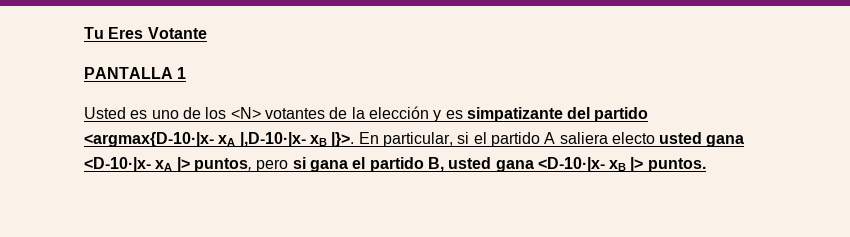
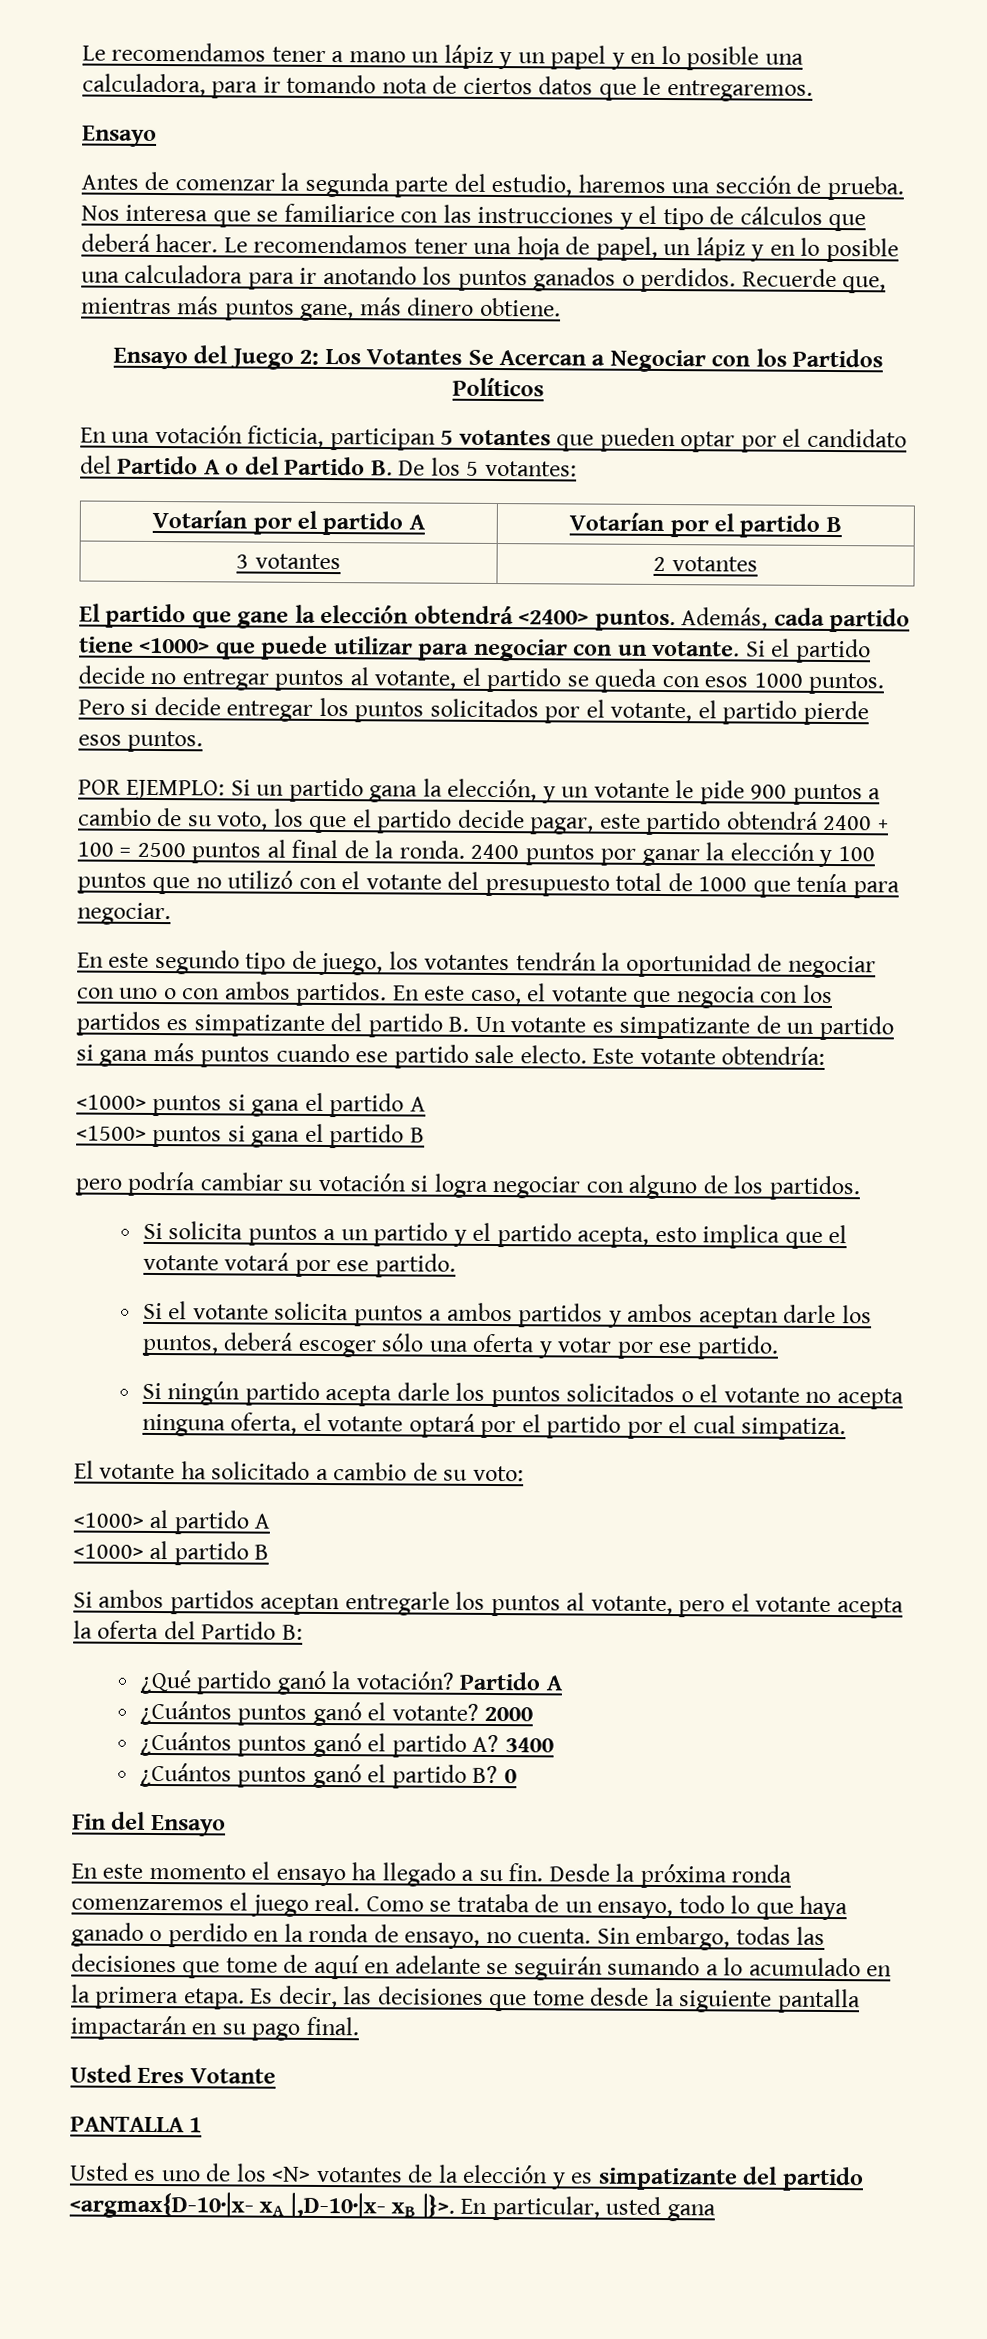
[84,27,104,39] Tu -> [82,42,804,71] [82,73,813,102] [82,125,157,147] [81,171,904,201] [81,203,867,232] [81,233,899,263] [81,264,887,294] [81,296,561,322] [112,345,884,373] [452,377,544,397] [80,424,907,453] [80,455,577,477] [152,509,426,536] [569,512,842,538] [236,553,341,570] [653,556,758,572] [79,603,911,633] [79,635,871,664] [78,665,885,695] [78,696,869,726] [78,730,204,753] [78,777,882,806] [78,807,889,836] [77,839,875,868] [77,870,900,899] [77,902,171,926] [77,949,876,979] [77,981,833,1009] [76,1011,894,1041] [76,1042,826,1069] [76,1092,426,1118] [76,1123,425,1149] [75,1171,860,1201] [142,1221,847,1249] [142,1252,456,1278] [142,1301,872,1329] [141,1332,779,1360] [141,1381,904,1410] [141,1412,847,1441] [74,1460,524,1482] [73,1509,271,1535] [73,1540,270,1566] [73,1589,904,1619] [73,1620,303,1640] [139,1669,563,1696] [139,1700,534,1727] [139,1731,554,1758] [139,1762,517,1789] [72,1811,226,1837] [71,1861,793,1889] [71,1892,849,1921] [71,1922,826,1951] [71,1953,893,1981] [71,1984,861,2014] [70,2015,359,2041] [70,2064,132,2083] Le recomendamos tener a mano un lápiz y un papel y en lo posible una calculadora, para ir tomando nota de ciertos datos que le entregaremos. // Ensayo // Antes de comenzar la segunda parte del estudio, haremos una sección de prueba. Nos interesa que se familiarice con las instrucciones y el tipo de cálculos que deberá hacer. Le recomendamos tener una hoja de papel, un lápiz y en lo posible una calculadora para ir anotando los puntos ganados o perdidos. Recuerde que, mientras más puntos gane, más dinero obtiene. // Ensayo del Juego 2: Los Votantes Se Acercan a Negociar con los Partidos Políticos // En una votación ficticia, participan 5 votantes que pueden optar por el candidato del Partido A o del Partido B. De los 5 votantes: // Votarían por el partido A | Votarían por el partido B // 3 votantes | 2 votantes // El partido que gane la elección obtendrá <2400> puntos. Además, cada partido tiene <1000> que puede utilizar para negociar con un votante. Si el partido decide no entregar puntos al votante, el partido se queda con esos 1000 puntos. Pero si decide entregar los puntos solicitados por el votante, el partido pierde esos puntos. // POR EJEMPLO: Si un partido gana la elección, y un votante le pide 900 puntos a cambio de su voto, los que el partido decide pagar, este partido obtendrá 2400 + 100 = 2500 puntos al final de la ronda. 2400 puntos por ganar la elección y 100 puntos que no utilizó con el votante del presupuesto total de 1000 que tenía para negociar. // En este segundo tipo de juego, los votantes tendrán la oportunidad de negociar con uno o con ambos partidos. En este caso, el votante que negocia con los partidos es simpatizante del partido B. Un votante es simpatizante de un partido si gana más puntos cuando ese partido sale electo. Este votante obtendría: // <1000> puntos si gana el partido A // <1500> puntos si gana el partido B // pero podría cambiar su votación si logra negociar con alguno de los partidos. // Si solicita puntos a un partido y el partido acepta, esto implica que el votante votará por ese partido. // Si el votante solicita puntos a ambos partidos y ambos aceptan darle los puntos, deberá escoger sólo una oferta y votar por ese partido. // Si ningún partido acepta darle los puntos solicitados o el votante no acepta ninguna oferta, el votante optará por el partido por el cual simpatiza. // El votante ha solicitado a cambio de su voto: // <1000> al partido A // <1000> al partido B // Si ambos partidos aceptan entregarle los puntos al votante, pero el votante acepta la oferta del Partido B: // ¿Qué partido ganó la votación? Partido A // ¿Cuántos puntos ganó el votante? 2000 // ¿Cuántos puntos ganó el partido A? 3400 // ¿Cuántos puntos ganó el partido B? 0 // Fin del Ensayo // En este momento el ensayo ha llegado a su fin. Desde la próxima ronda comenzaremos el juego real. Como se trataba de un ensayo, todo lo que haya ganado o perdido en la ronda de ensayo, no cuenta. Sin embargo, todas las decisiones que tome de aquí en adelante se seguirán sumando a lo acumulado en la primera etapa. Es decir, las decisiones que tome desde la siguiente pantalla impactarán en su pago final. // Usted
[457,132,745,147] [84,157,706,172] si el partido A saliera electo usted gana <D-10·|x- xA |> puntos, pero si gana el partido B, usted gana <D-10·|x- xB |> puntos. -> [605,2196,716,2222] usted gana

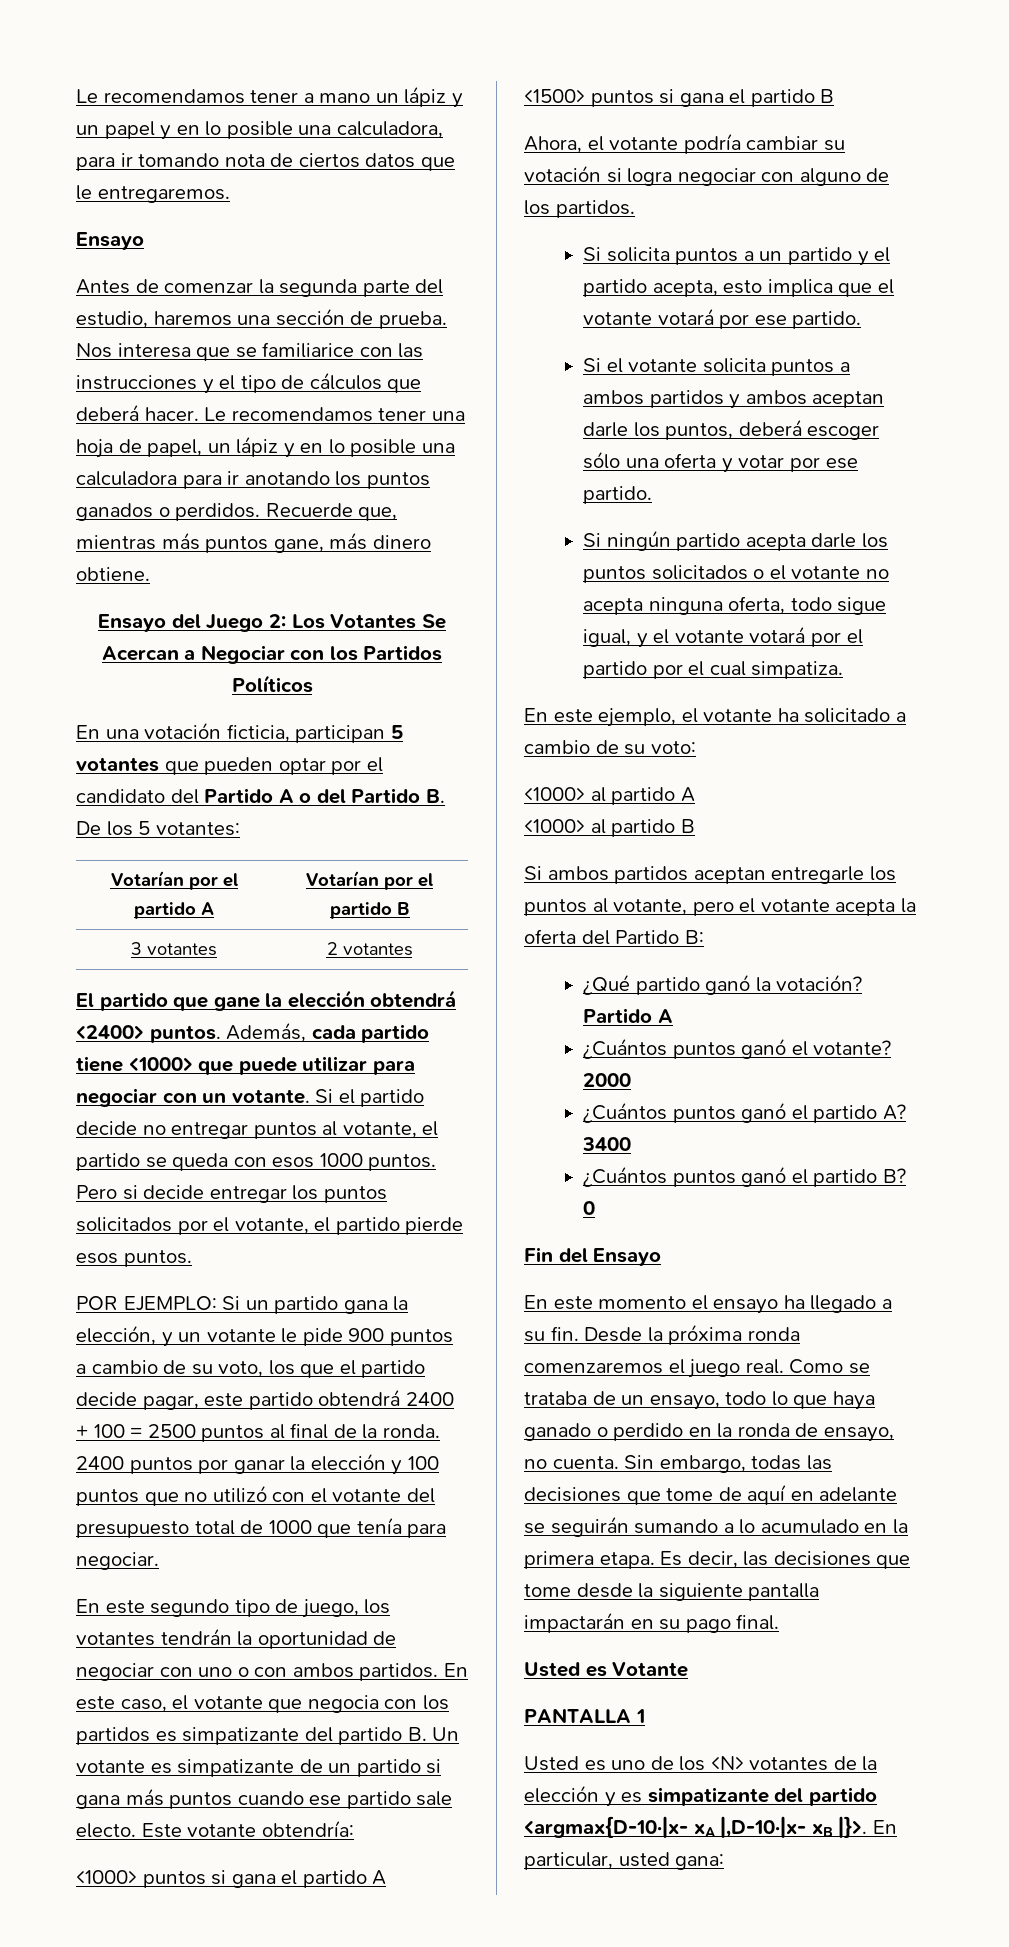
[75,1178,122,1196] pero -> [524,136,679,153] Ahora, el votante
[302,1412,476,1438] el votante optará -> [790,597,887,615] [583,626,806,648] todo sigue igual, y el votante votará
[74,1460,94,1479] El -> [524,708,698,727] En este ejemplo, el
[137,2067,185,2084] Eres -> [585,1666,607,1677] es
[666,2204,716,2222] gana -> [675,1854,725,1870] gana:

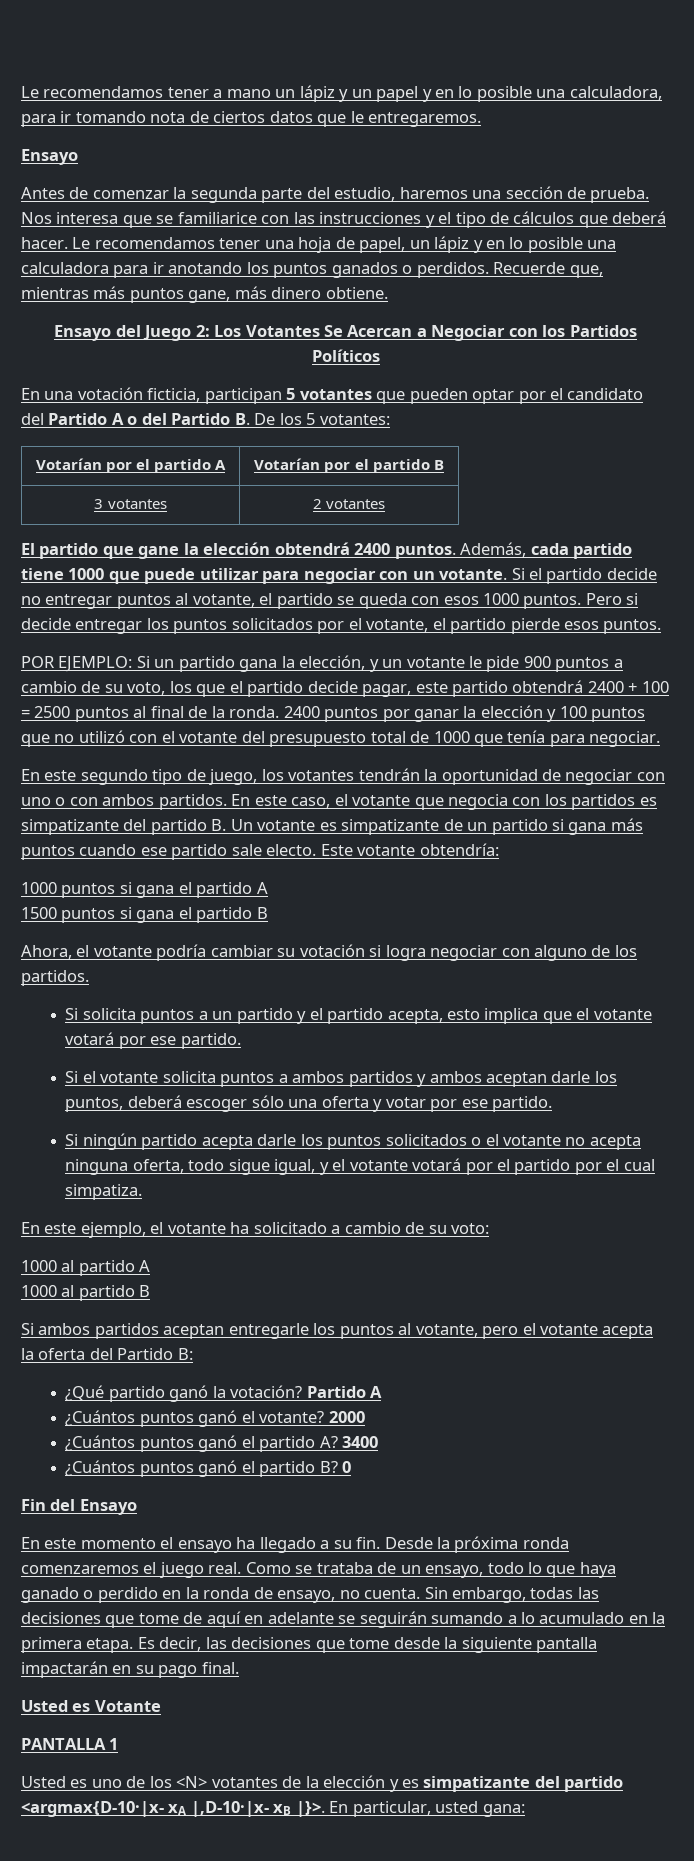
[76,1025,144,1039] <2400> -> [354,543,391,555] 2400
[128,1057,193,1071] <1000> -> [68,568,105,580] 1000
[76,1870,137,1884] <1000> -> [21,882,57,894] 1000
[524,89,585,103] <1500> -> [21,907,57,919] 1500
[524,787,585,801] <1000> -> [21,1260,57,1272] 1000
[524,819,585,833] <1000> -> [21,1285,57,1297] 1000

